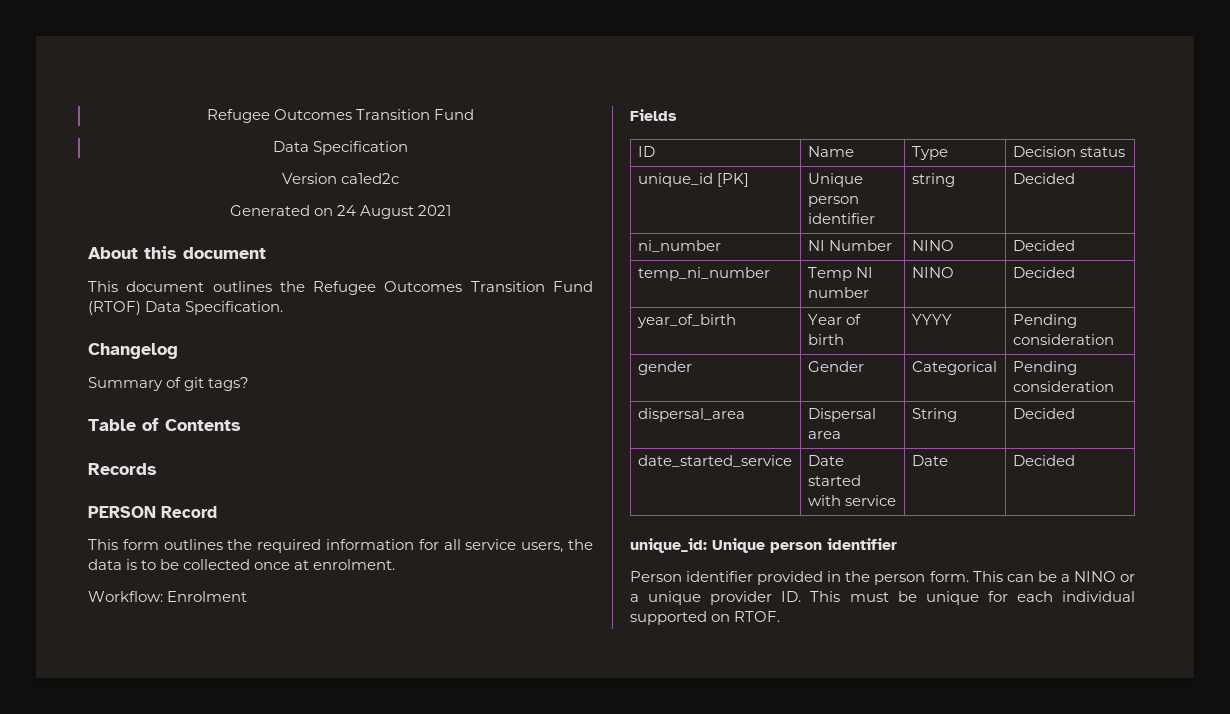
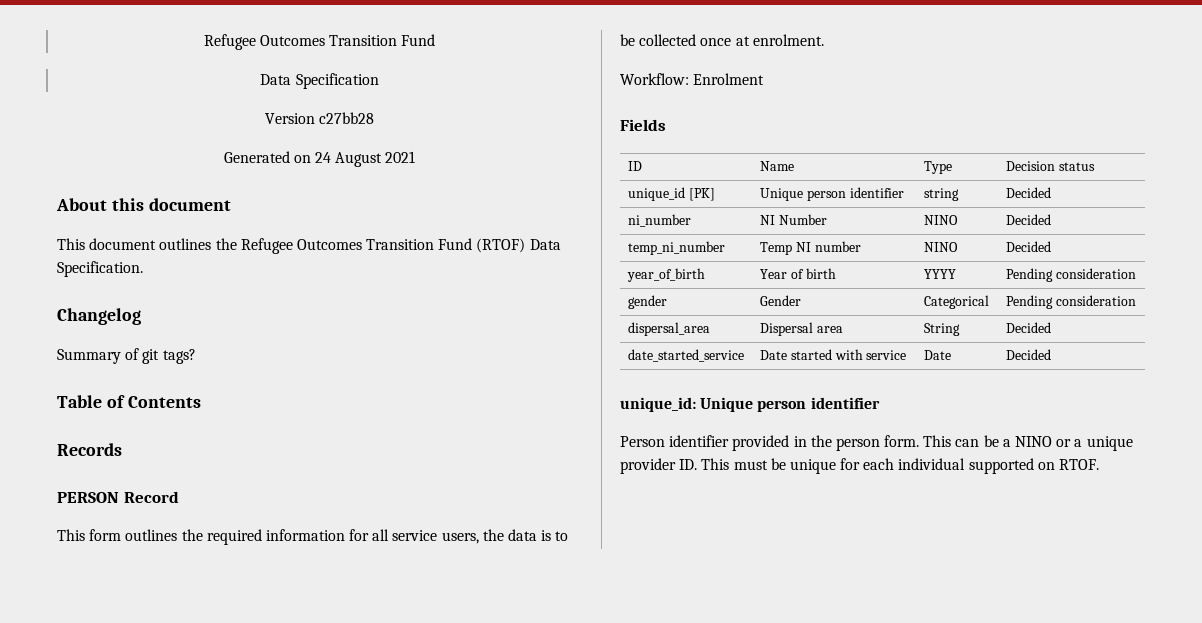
[341,173,400,184] ca1ed2c -> [319,112,375,124] c27bb28

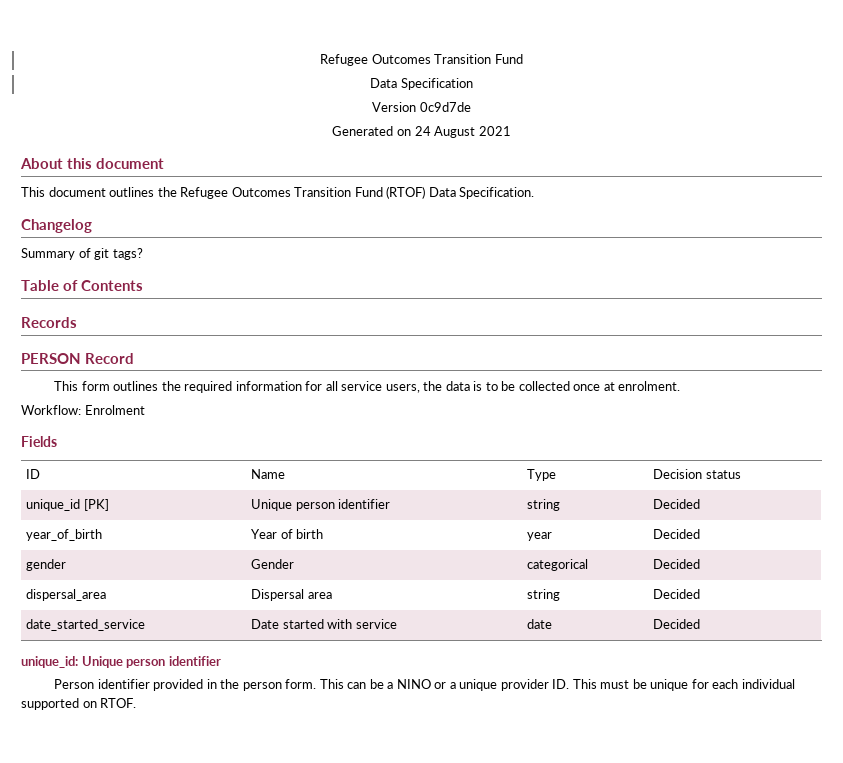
[319,112,375,124] c27bb28 -> [419,102,471,112] 0c9d7de
[627,214,691,227] [759,214,827,225] [923,215,958,225] [1005,214,1051,225] [627,241,725,255] [759,241,861,255] [923,242,958,252] [1005,241,1051,252] // ni_number | NI Number | NINO | Decided // temp_ni_number | Temp NI number | NINO | Decided -> (701, 504) none
[923,269,956,279] [1005,268,1136,282] YYYY | Pending consideration -> [527,532,553,541] [653,529,701,539] year | Decided
[923,295,989,309] [1005,295,1136,309] Categorical | Pending consideration -> [527,559,589,571] [653,559,701,569] categorical | Decided
[923,323,960,336] String -> [527,589,561,601] string
[923,350,951,360] Date -> [527,619,553,629] date

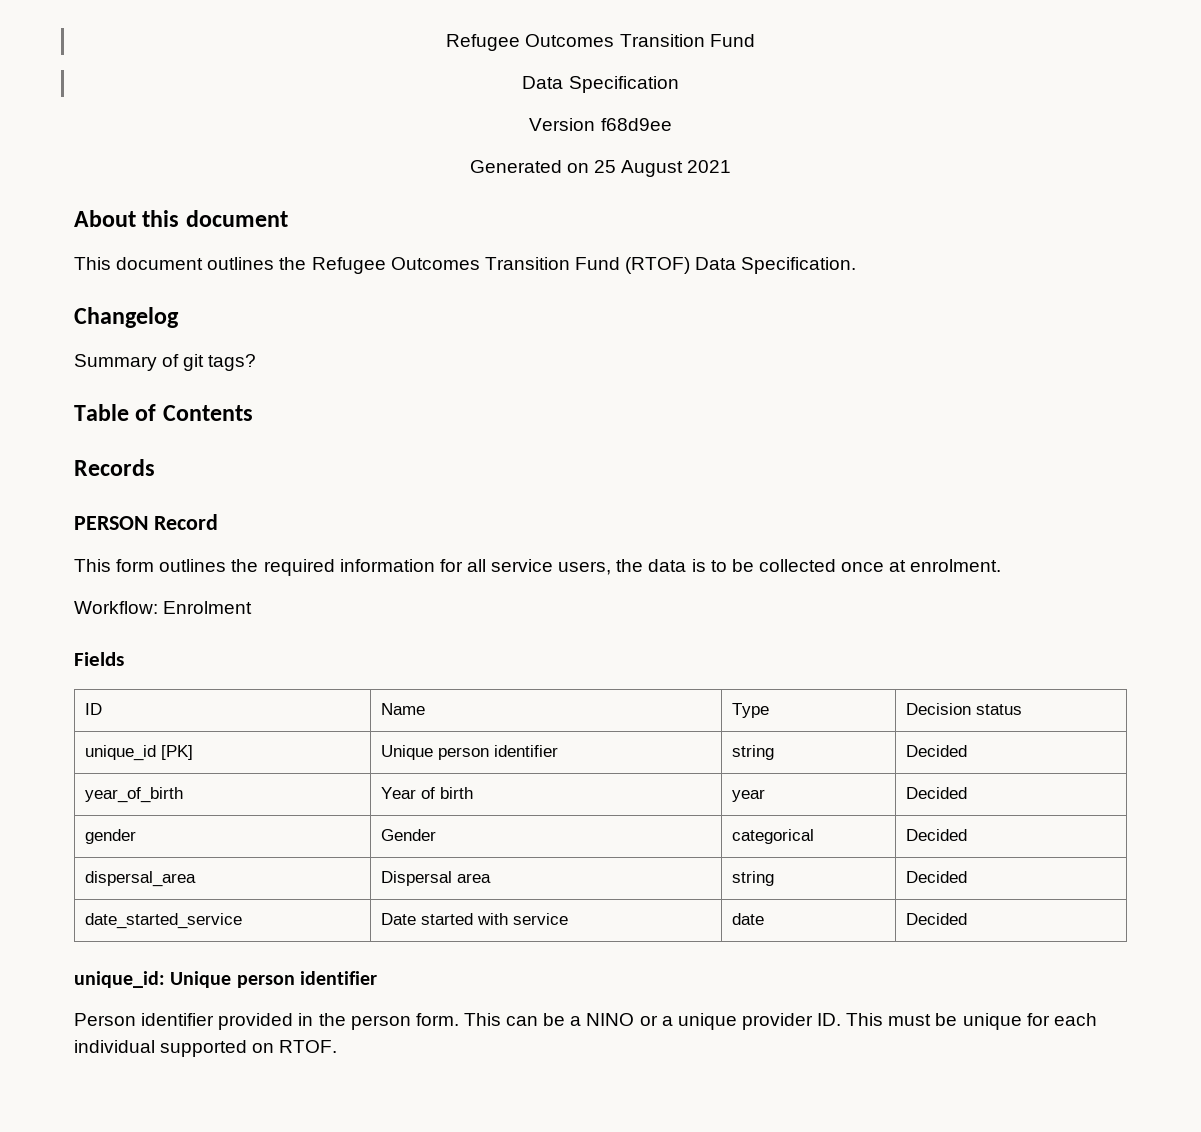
[419,102,471,112] 0c9d7de -> [600,118,672,131] f68d9ee
[414,126,431,136] 24 -> [594,160,616,173] 25

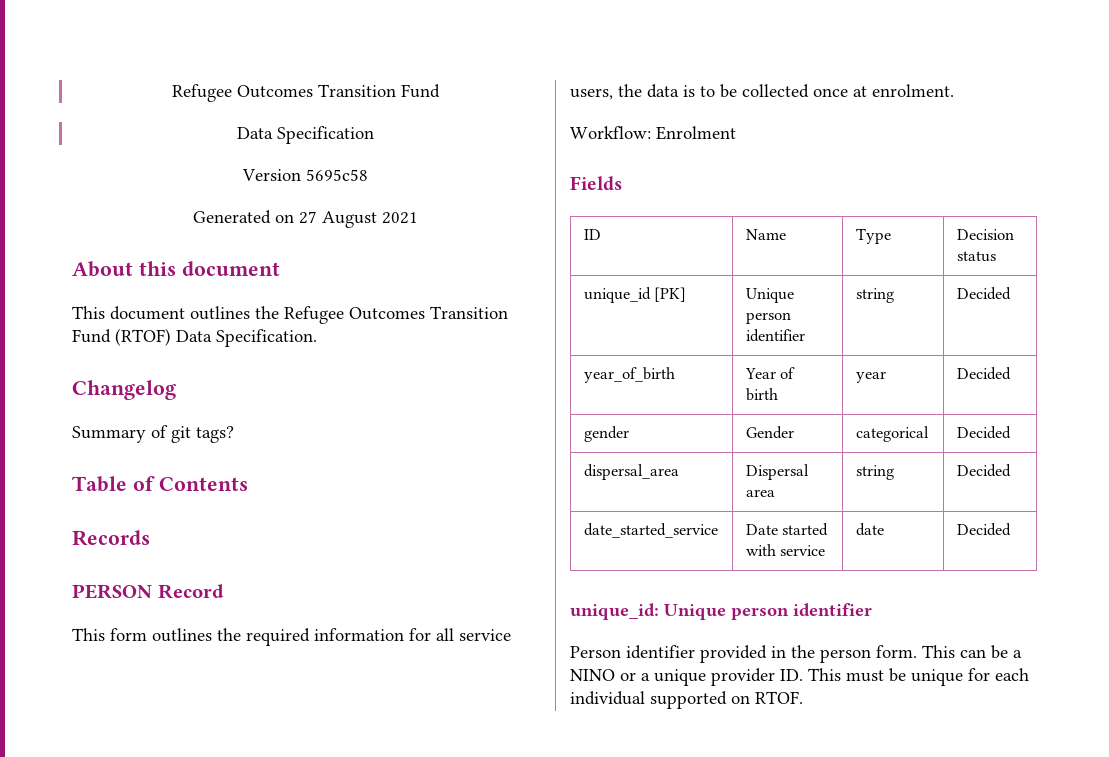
[600,118,672,131] f68d9ee -> [306,169,368,181] 5695c58
[594,160,616,173] 25 -> [299,211,317,224] 27

